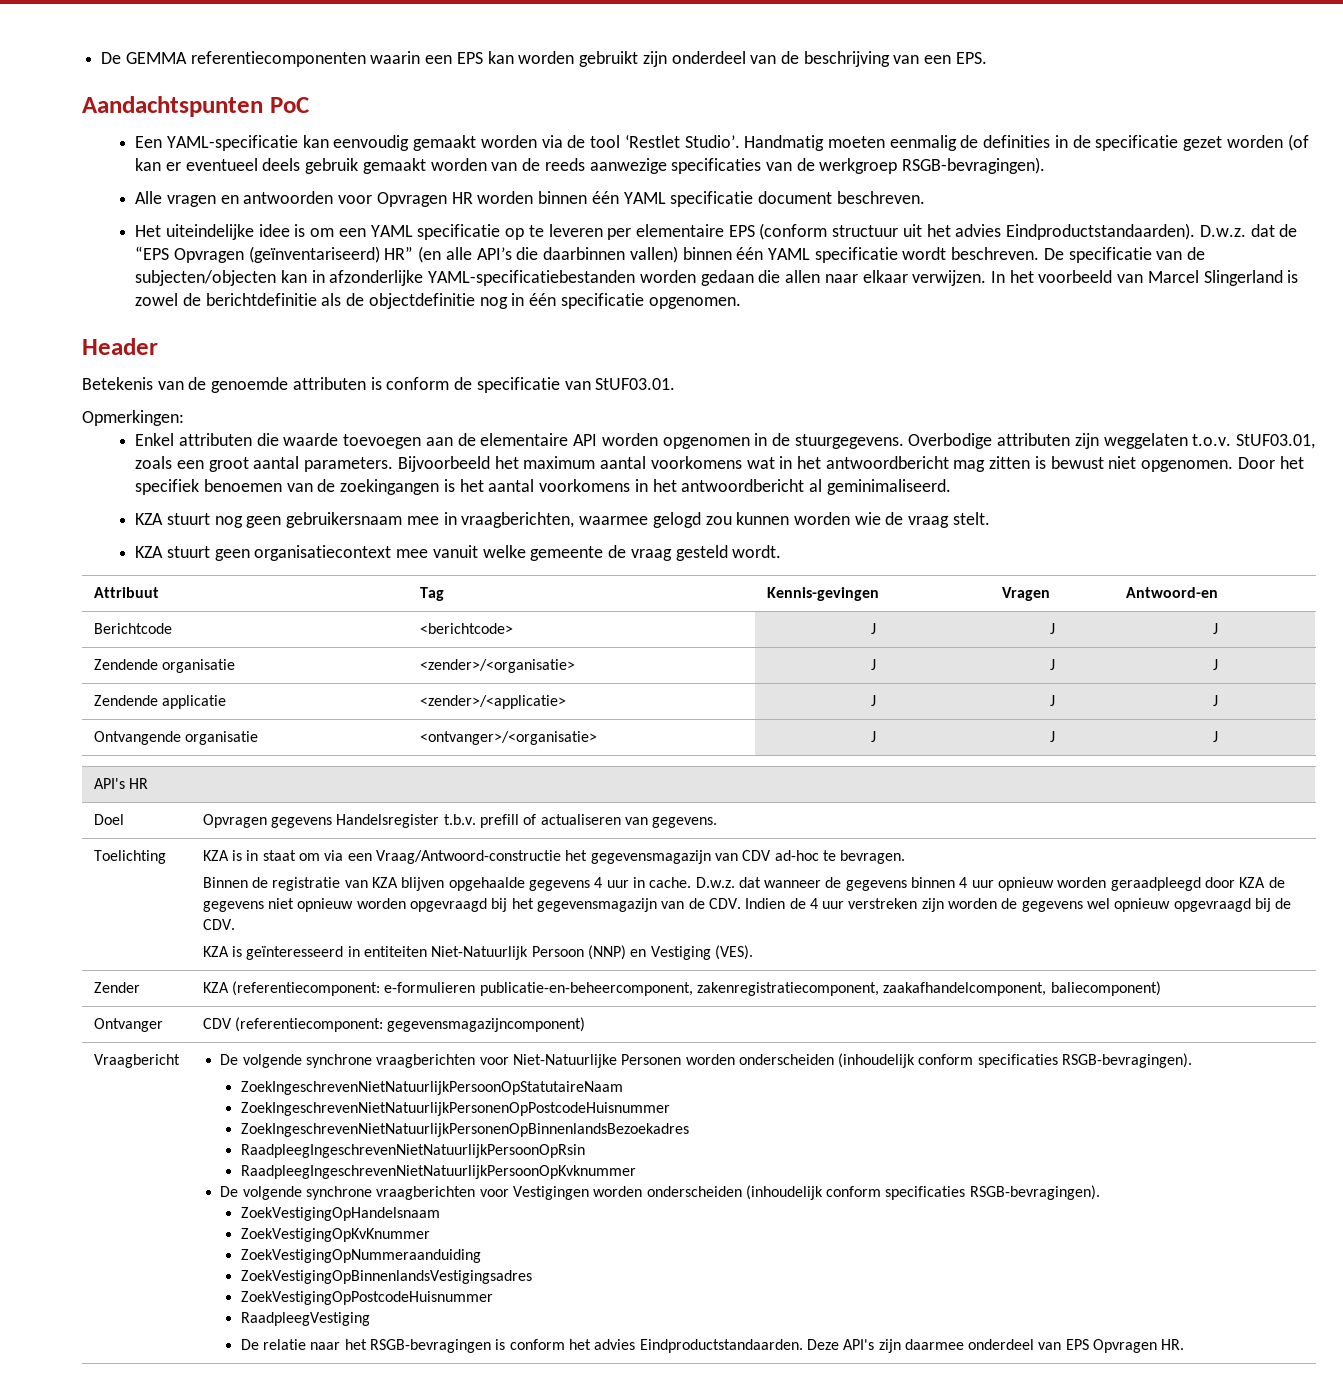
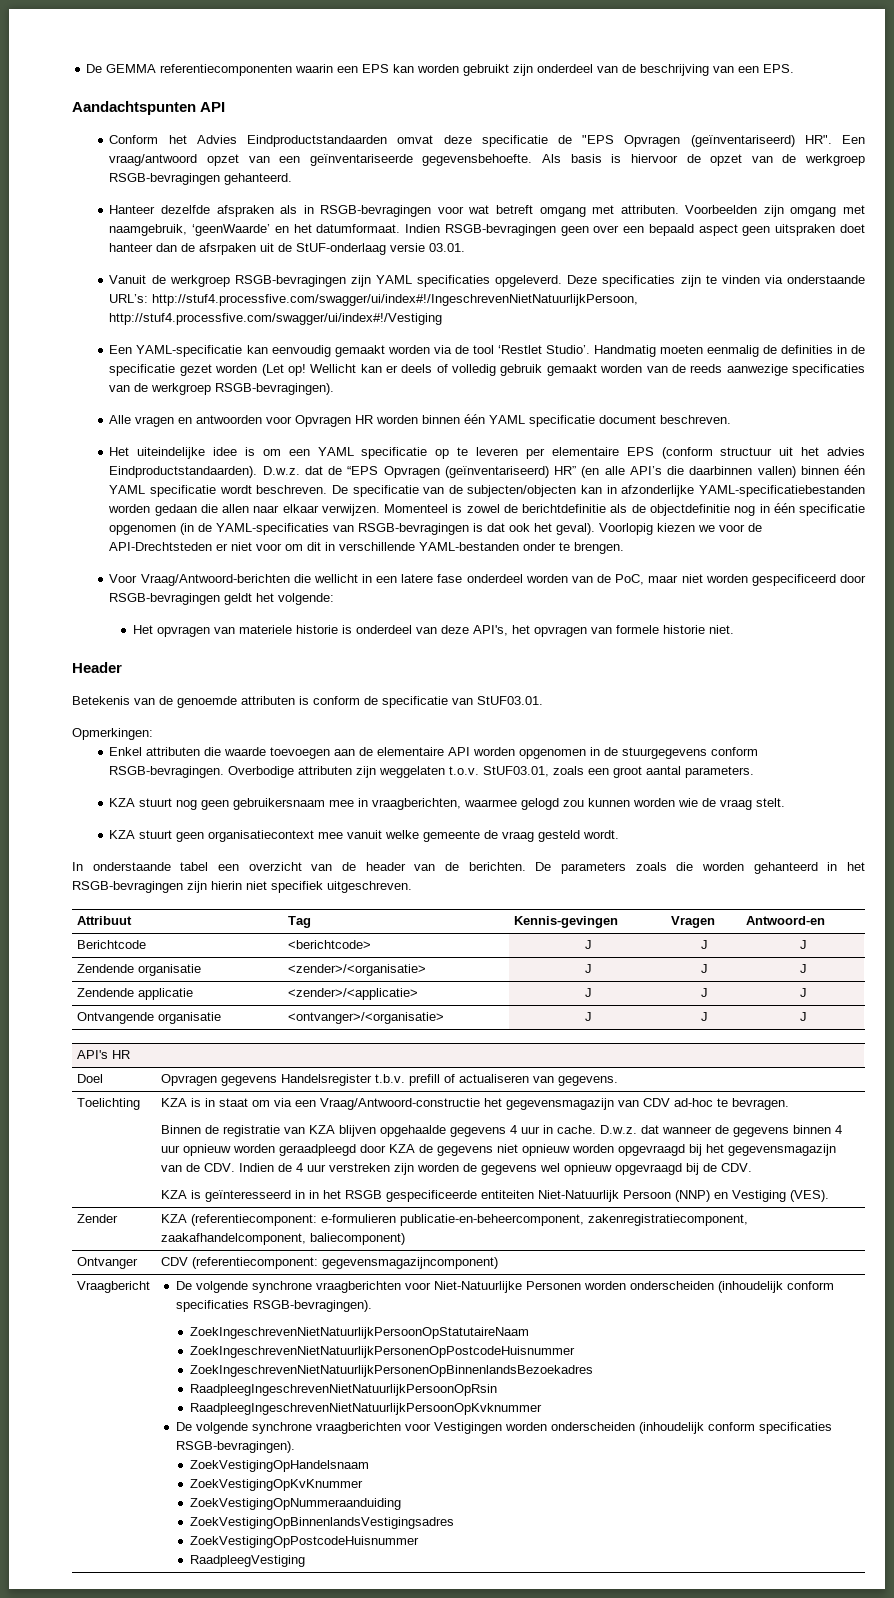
[269,97,309,113] PoC -> [200,102,226,112] [109,135,865,147] [109,154,865,166] [109,173,293,185] [109,205,865,217] [109,224,865,236] [109,243,466,255] [109,275,865,287] [109,294,639,306] [109,313,443,325] API // Conform het Advies Eindproductstandaarden omvat deze specificatie de "EPS Opvragen (geïnventariseerd) HR". Een vraag/antwoord opzet van een geïnventariseerde gegevensbehoefte. Als basis is hiervoor de opzet van de werkgroep RSGB-bevragingen gehanteerd. // Hanteer dezelfde afspraken als in RSGB-bevragingen voor wat betreft omgang met attributen. Voorbeelden zijn omgang met naamgebruik, ‘geenWaarde’ en het datumformaat. Indien RSGB-bevragingen geen over een bepaald aspect geen uitspraken doet hanteer dan de afsrpaken uit de StUF-onderlaag versie 03.01. // Vanuit de werkgroep RSGB-bevragingen zijn YAML specificaties opgeleverd. Deze specificaties zijn te vinden via onderstaande URL’s: http://stuf4.processfive.com/swagger/ui/index#!/IngeschrevenNietNatuurlijkPersoon, http://stuf4.processfive.com/swagger/ui/index#!/Vestiging
[1287,134,1309,151] [135,158,301,171] (of kan er eventueel deels -> [261,364,497,376] (Let op! Wellicht kan er deels of volledig
[990,270,1283,286] In het voorbeeld van Marcel Slingerland -> [384,504,449,513] Momenteel
[648,297,741,309] opgenomen. -> [109,523,763,535] [109,542,625,554] [109,574,867,586] [109,593,335,605] [132,625,734,637] opgenomen (in de YAML-specificaties van RSGB-bevragingen is dat ook het geval). Voorlopig kiezen we voor de API-Drechtsteden er niet voor om dit in verschillende YAML-bestanden onder te brengen. // Voor Vraag/Antwoord-berichten die wellicht in een latere fase onderdeel worden van de PoC, maar niet worden gespecificeerd door RSGB-bevragingen geldt het volgende: // Het opvragen van materiele historie is onderdeel van deze API's, het opvragen van formele historie niet.
[794,434,904,449] stuurgegevens. -> [622,747,759,759] [109,766,225,778] stuurgegevens conform RSGB-bevragingen.
[397,456,1304,472] [135,479,951,495] Bijvoorbeeld het maximum aantal voorkomens wat in het antwoordbericht mag zitten is bewust niet opgenomen. Door het specifiek benoemen van de zoekingangen is het aantal voorkomens in het antwoordbericht al geminimaliseerd. -> (755, 772) none
(782, 551) none -> [72,862,865,874] [72,881,412,893] // In onderstaande tabel een overzicht van de header van de berichten. De parameters zoals die worden gehanteerd in het RSGB-bevragingen zijn hierin niet specifiek uitgeschreven.
(360, 951) none -> [309,1190,478,1202] in het RSGB gespecificeerde
[240,1339,1185,1353] // De relatie naar het RSGB-bevragingen is conform het advies Eindproductstandaarden. Deze API's zijn daarmee onderdeel van EPS Opvragen HR. -> (305, 1561) none

